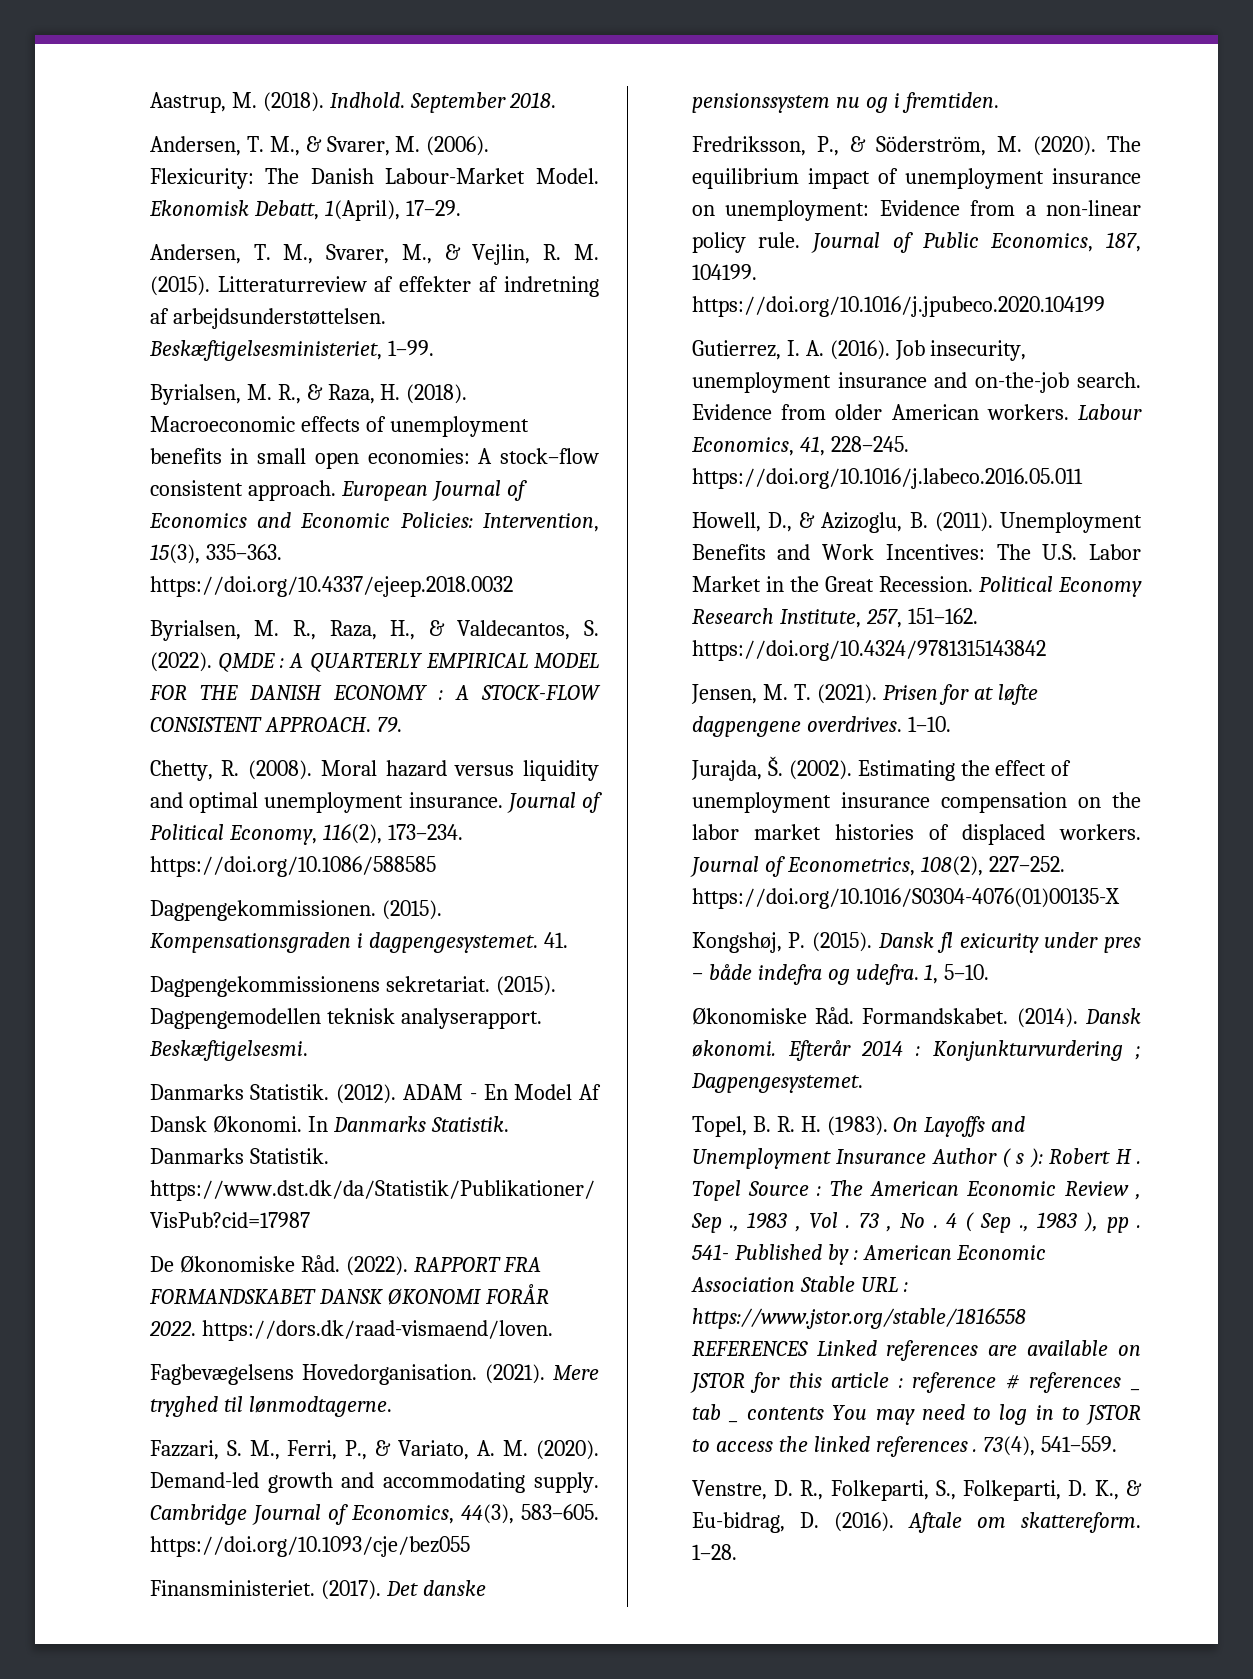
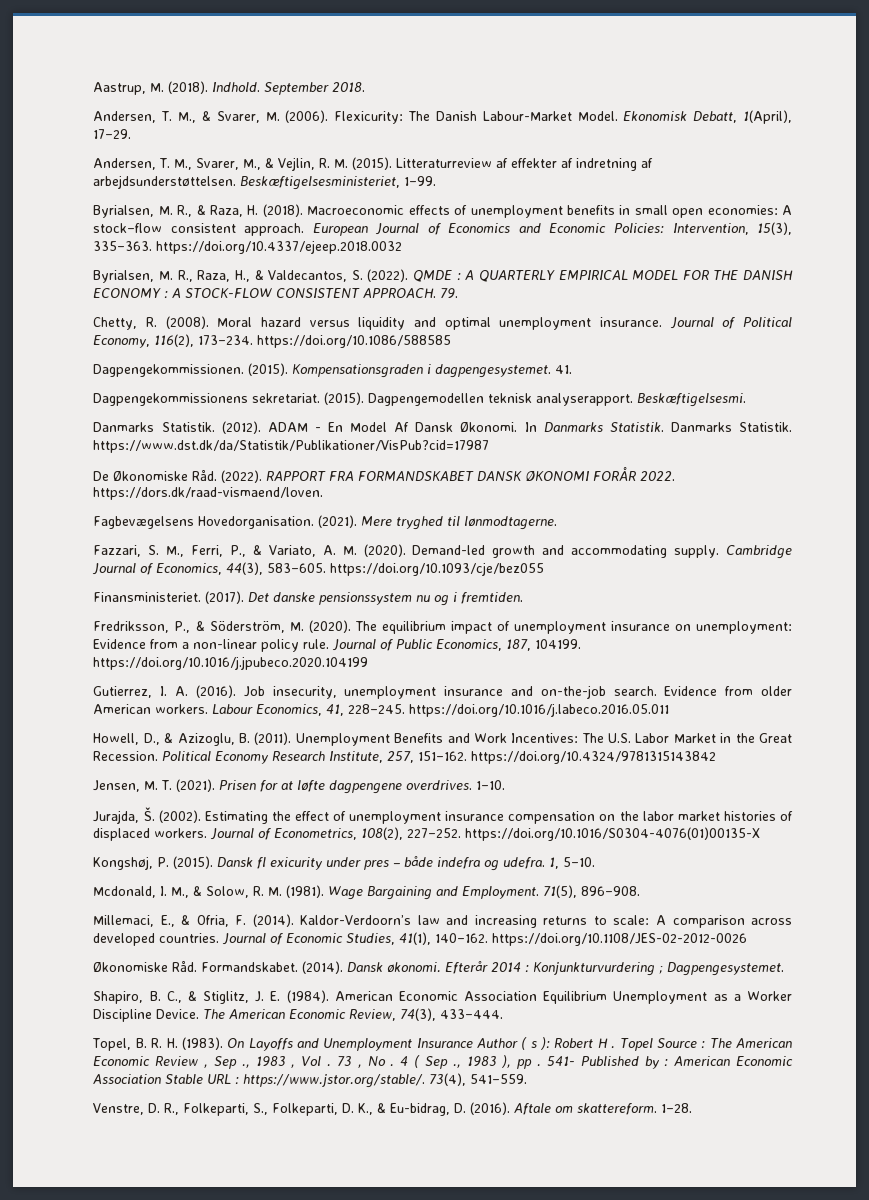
(990, 972) none -> [93,885,641,900] [93,914,792,928] [93,932,748,946] // Mcdonald, I. M., & Solow, R. M. (1981). Wage Bargaining and Employment. 71(5), 896–908. // Millemaci, E., & Ofria, F. (2014). Kaldor-Verdoorn’s law and increasing returns to scale: A comparison across developed countries. Journal of Economic Studies, 41(1), 140–162. https://doi.org/10.1108/JES-02-2012-0026
(863, 1083) none -> [93,990,792,1004] [93,1008,504,1022] // Shapiro, B. C., & Stiglitz, J. E. (1984). American Economic Association Equilibrium Unemployment as a Worker Discipline Device. The American Economic Review, 74(3), 433–444.
[691,1307,1026,1329] [691,1340,1141,1361] [689,1372,1141,1393] [691,1404,721,1420] [727,1420,739,1423] [747,1404,1141,1425] [691,1436,978,1457] https://www.jstor.org/stable/1816558 REFERENCES Linked references are available on JSTOR for this article : reference # references _ tab _ contents You may need to log in to JSTOR to access the linked references . -> [243,1074,426,1088] https://www.jstor.org/stable/.

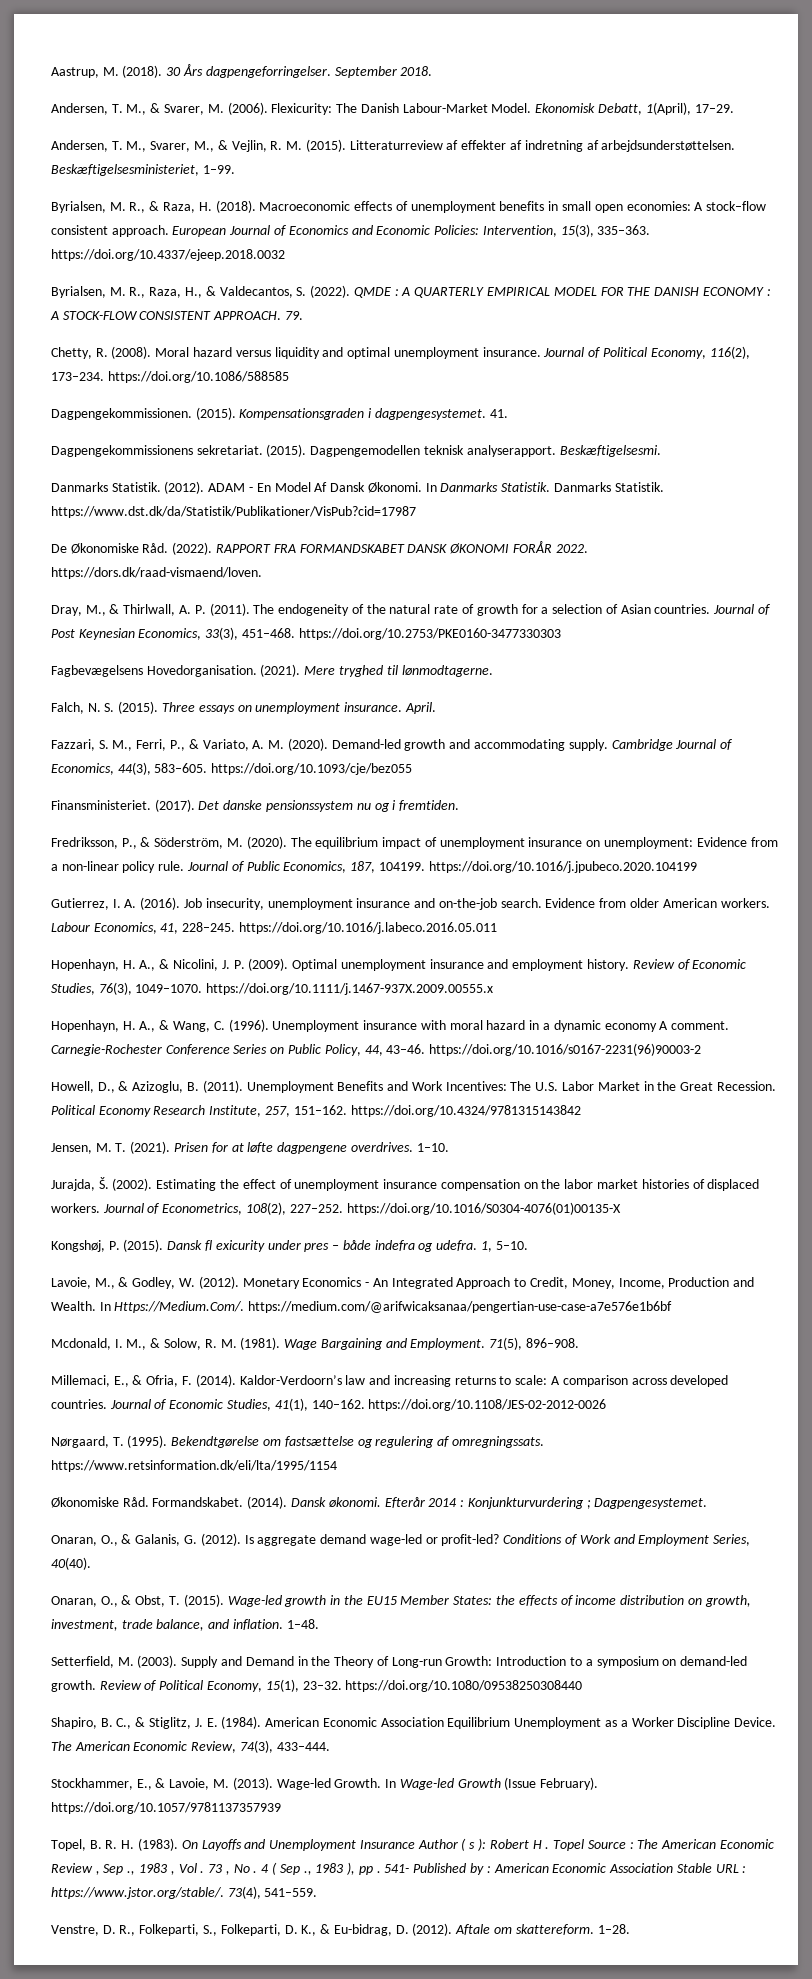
[212,82,261,92] Indhold. -> [166,64,331,78] 30 Års dagpengeforringelser.
(324, 493) none -> [50,603,771,616] [50,627,561,640] // Dray, M., & Thirlwall, A. P. (2011). The endogeneity of the natural rate of growth for a selection of Asian countries. Journal of Post Keynesian Economics, 33(3), 451–468. https://doi.org/10.2753/PKE0160-3477330303
(558, 523) none -> [50,701,436,714] // Falch, N. S. (2015). Three essays on unemployment insurance. April.
(670, 710) none -> [50,958,747,971] [50,982,494,995] [50,1019,730,1032] [50,1043,702,1056] // Hopenhayn, H. A., & Nicolini, J. P. (2009). Optimal unemployment insurance and employment history. Review of Economic Studies, 76(3), 1049–1070. https://doi.org/10.1111/j.1467-937X.2009.00555.x // Hopenhayn, H. A., & Wang, C. (1996). Unemployment insurance with moral hazard in a dynamic economy A comment. Carnegie-Rochester Conference Series on Public Policy, 44, 43–46. https://doi.org/10.1016/s0167-2231(96)90003-2
(596, 862) none -> [50,1276,755,1289] [50,1301,673,1313] // Lavoie, M., & Godley, W. (2012). Monetary Economics - An Integrated Approach to Credit, Money, Income, Production and Wealth. In Https://Medium.Com/. https://medium.com/@arifwicaksanaa/pengertian-use-case-a7e576e1b6bf
(748, 939) none -> [50,1435,544,1448] [50,1460,337,1472] // Nørgaard, T. (1995). Bekendtgørelse om fastsættelse og regulering af omregningssats. https://www.retsinformation.dk/eli/lta/1995/1154
(785, 969) none -> [50,1533,751,1546] [50,1557,91,1570] [50,1594,751,1607] [50,1619,319,1631] [50,1655,748,1668] [50,1679,583,1692] // Onaran, O., & Galanis, G. (2012). Is aggregate demand wage-led or profit-led? Conditions of Work and Employment Series, 40(40). // Onaran, O., & Obst, T. (2015). Wage-led growth in the EU15 Member States: the effects of income distribution on growth, investment, trade balance, and inflation. 1–48. // Setterfield, M. (2003). Supply and Demand in the Theory of Long-run Growth: Introduction to a symposium on demand-led growth. Review of Political Economy, 15(1), 23–32. https://doi.org/10.1080/09538250308440
(504, 1014) none -> [50,1777,599,1790] [50,1802,281,1814] // Stockhammer, E., & Lavoie, M. (2013). Wage-led Growth. In Wage-led Growth (Issue February). https://doi.org/10.1057/9781137357939
[470,1102,511,1115] (2016). -> [412,1923,453,1936] (2012).

